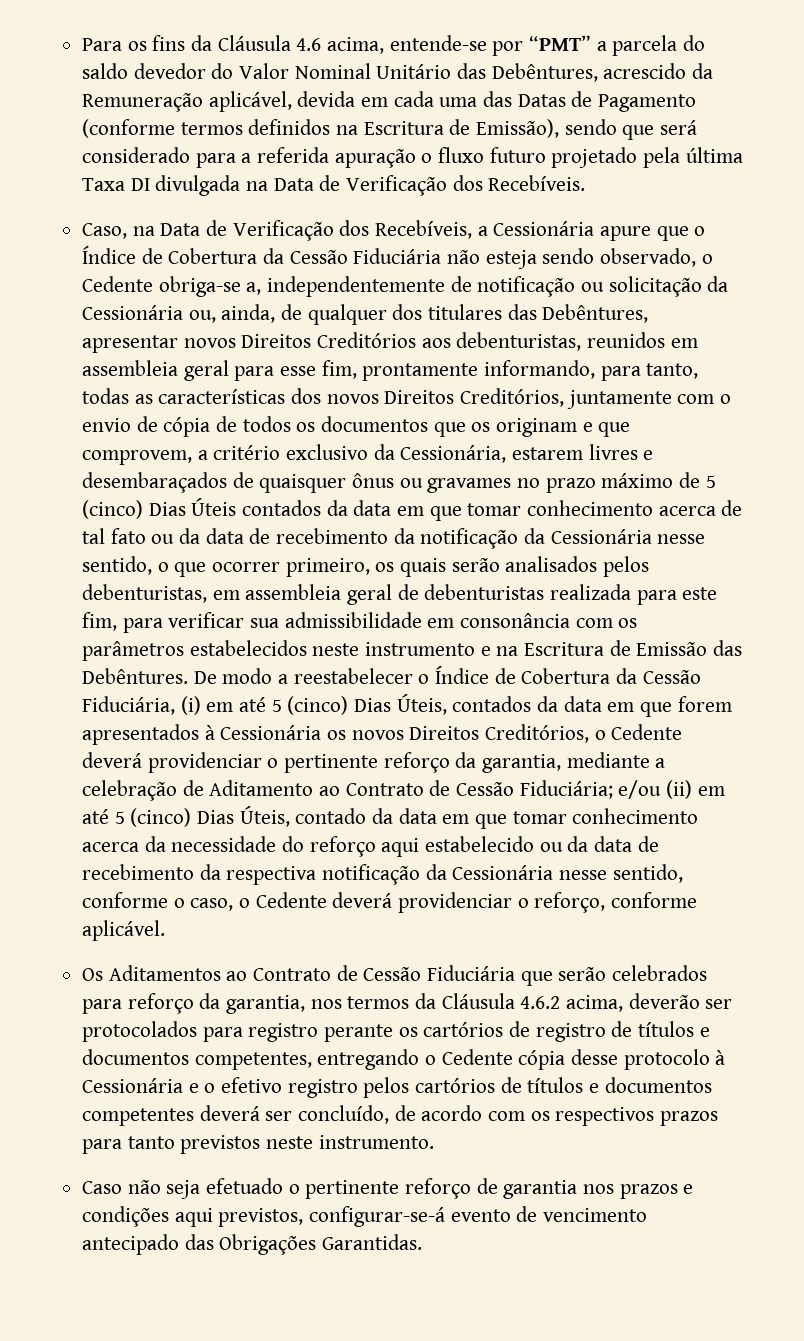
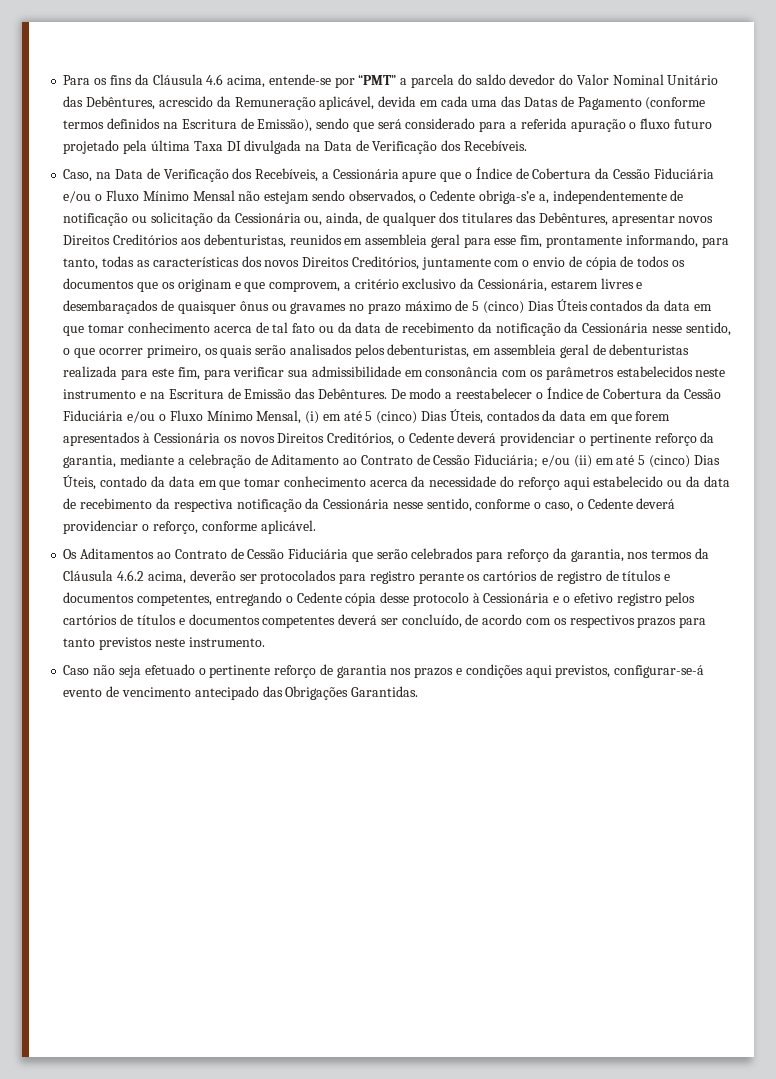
[447,248,713,269] [82,276,241,297] não esteja sendo observado, o Cedente obriga-se -> [63,190,535,204] e/ou o Fluxo Mínimo Mensal não estejam sendo observados, o Cedente obriga-s’e
[82,696,176,715] Fiduciária, -> [63,410,302,424] Fiduciária e/ou o Fluxo Mínimo Mensal,

